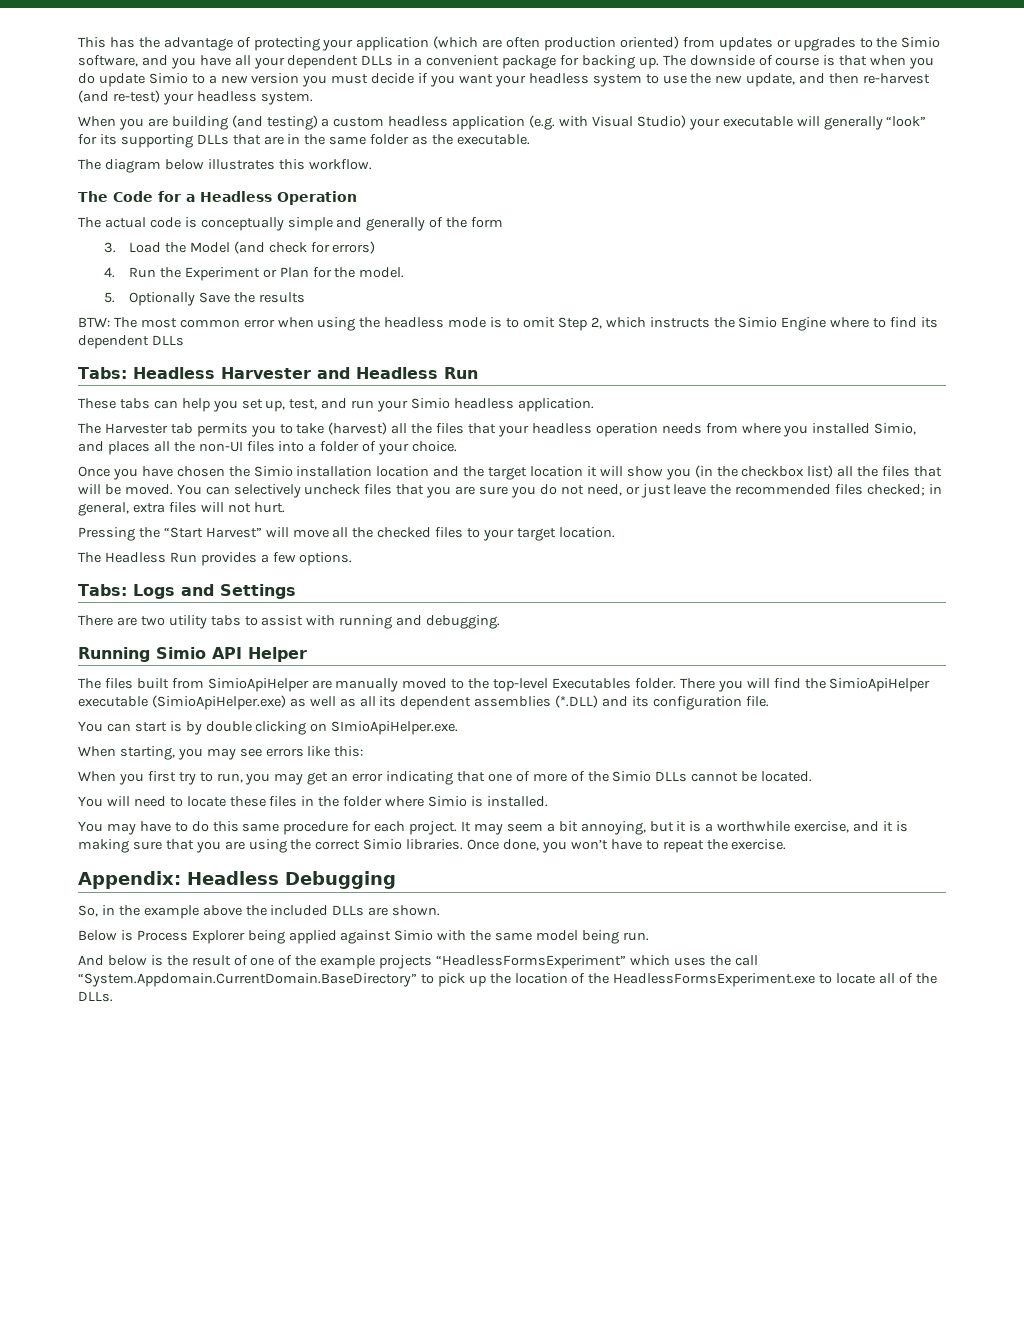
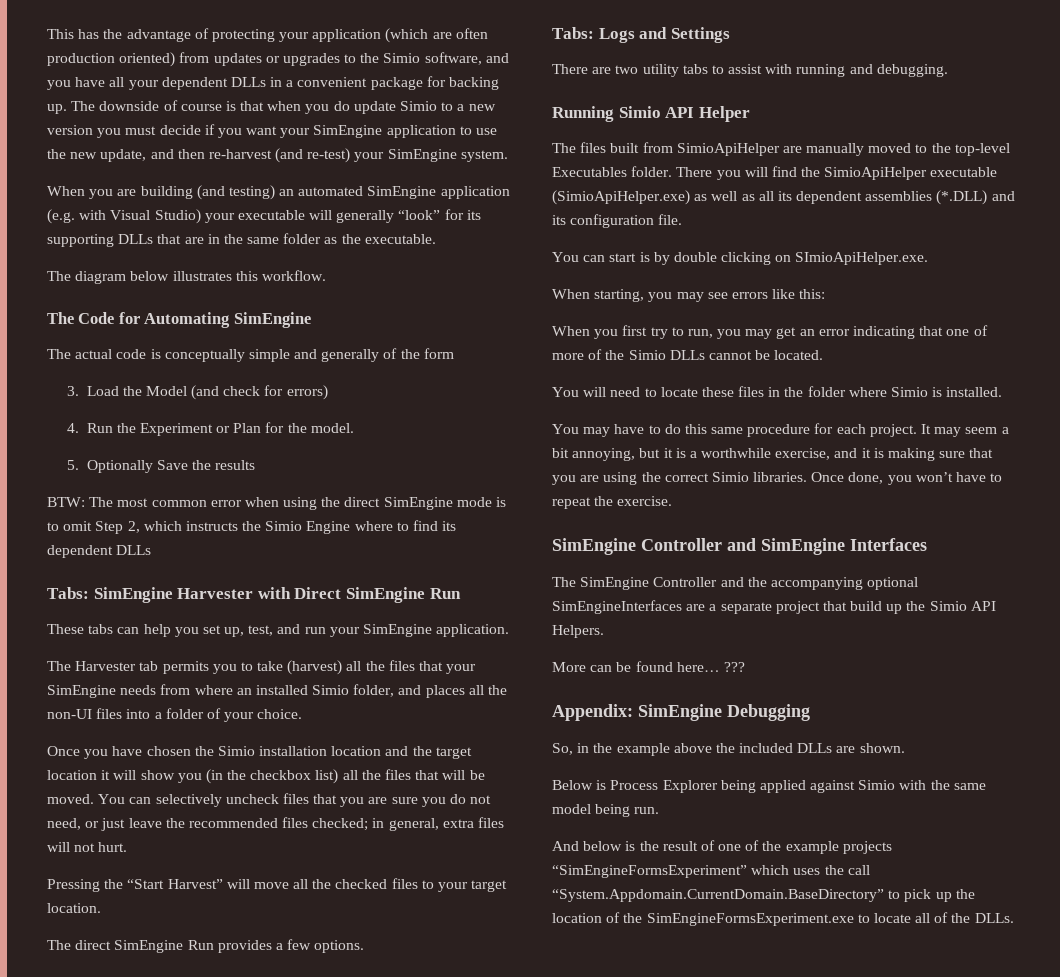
[528,73,642,87] headless system -> [313,125,456,138] SimEngine application
[196,91,257,102] headless -> [387,149,457,162] SimEngine
[321,116,449,127] a custom headless -> [279,186,437,199] an automated SimEngine
[186,191,357,205] a Headless Operation -> [144,312,311,328] Automating SimEngine
[384,317,445,328] headless -> [344,497,453,510] direct SimEngine
[132,367,438,379] Headless Harvester and Headless -> [93,587,425,603] SimEngine Harvester with Direct SimEngine
[411,398,514,409] Simio headless -> [363,624,433,637] SimEngine
[531,423,658,437] headless operation -> [47,685,116,698] SimEngine
[783,423,917,437] you installed Simio, -> [236,684,395,697] an installed Simio folder,
[104,552,166,563] Headless -> [75,940,184,953] direct SimEngine
(787, 844) none -> [552,538,927,555] [552,577,919,590] [552,600,996,614] [552,625,604,638] [552,661,745,672] // SimEngine Controller and SimEngine Interfaces // The SimEngine Controller and the accompanying optional SimEngineInterfaces are a separate project that build up the Simio API Helpers. // More can be found here… ???
[187,871,279,885] Headless -> [638,704,722,721] SimEngine
[436,955,627,969] “HeadlessFormsExperiment” -> [552,865,747,878] “SimEngineFormsExperiment”
[613,973,816,987] HeadlessFormsExperiment.exe -> [646,913,854,926] SimEngineFormsExperiment.exe

